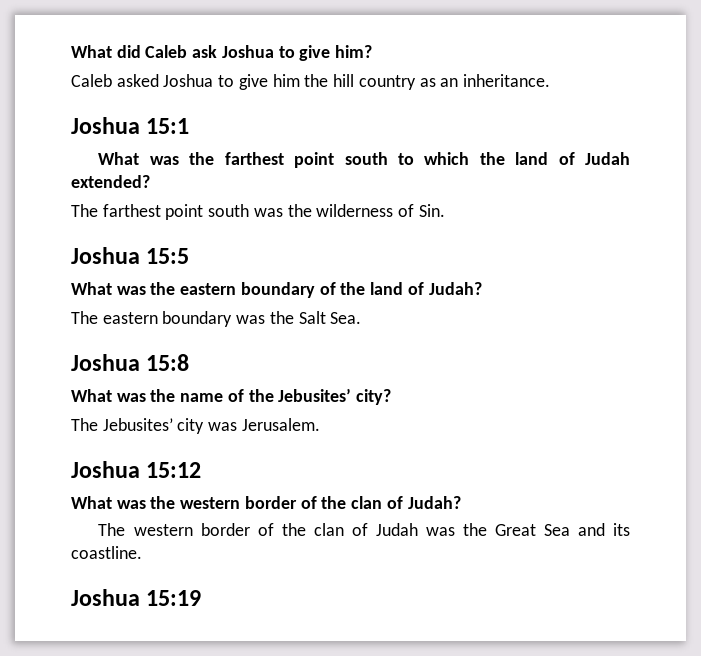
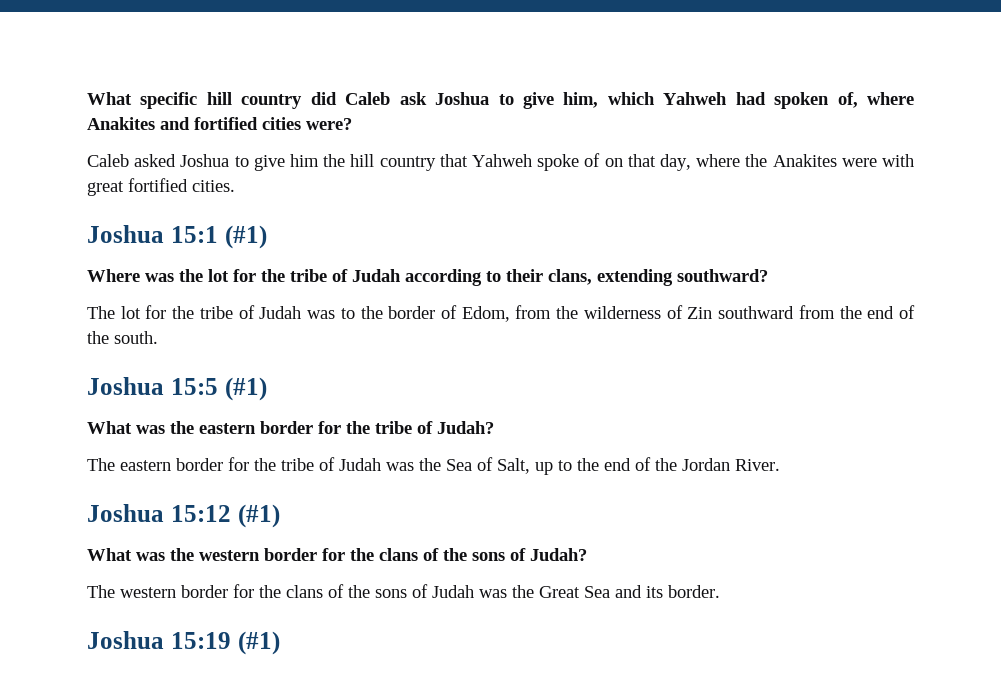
[71,45,112,58] What -> [87,92,303,109] What specific hill country
[335,45,373,58] him? -> [563,92,914,109] [87,117,352,130] him, which Yahweh had spoken of, where Anakites and fortified cities were?
[419,74,550,87] [71,117,190,134] [98,152,630,168] [71,175,150,188] [71,204,445,220] as an inheritance. // Joshua 15:1 // What was the farthest point south to which the land of Judah extended? // The farthest point south was the wilderness of Sin. -> [439,153,915,171] [87,178,235,196] [87,225,267,249] [87,269,768,286] [87,305,916,322] [87,331,158,344] that Yahweh spoke of on that day, where the Anakites were with great fortified cities. // Joshua 15:1 (#1) // Where was the lot for the tribe of Judah according to their clans, extending southward? // The lot for the tribe of Judah was to the border of Edom, from the wilderness of Zin southward from the end of the south.
(190, 256) none -> [224,377,267,401] (#1)
[240,282,404,298] boundary of the land -> [260,421,412,434] border for the tribe
[162,311,362,327] [71,354,190,371] [71,388,392,405] [71,418,320,434] boundary was the Salt Sea. // Joshua 15:8 // What was the name of the Jebusites’ city? // The Jebusites’ city was Jerusalem. -> [176,457,780,475] border for the tribe of Judah was the Sea of Salt, up to the end of the Jordan River.
(202, 470) none -> [237,504,280,528] (#1)
[300,496,383,509] of the clan -> [322,548,505,561] for the clans of the sons
[257,523,344,536] of the clan -> [233,584,407,598] for the clans of the sons
[71,546,142,559] coastline. -> [668,585,720,598] border.
(202, 598) none -> [237,631,280,655] (#1)

